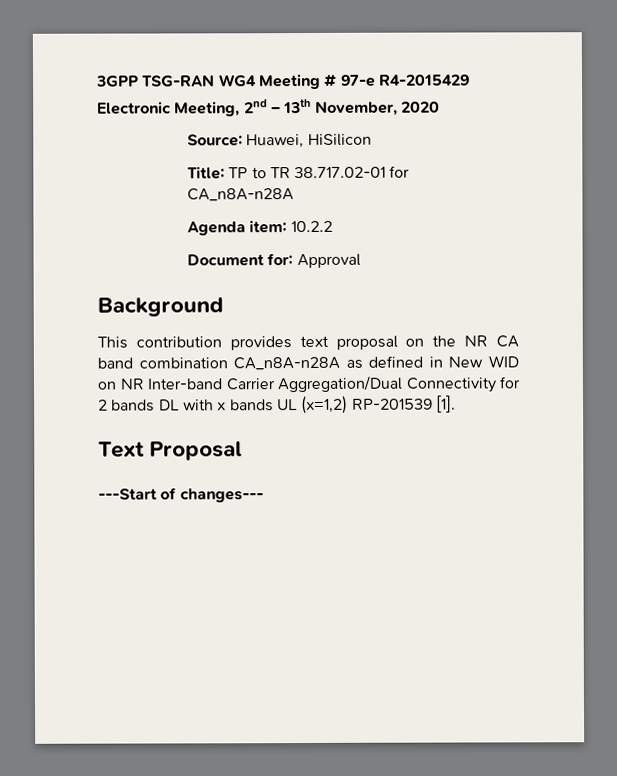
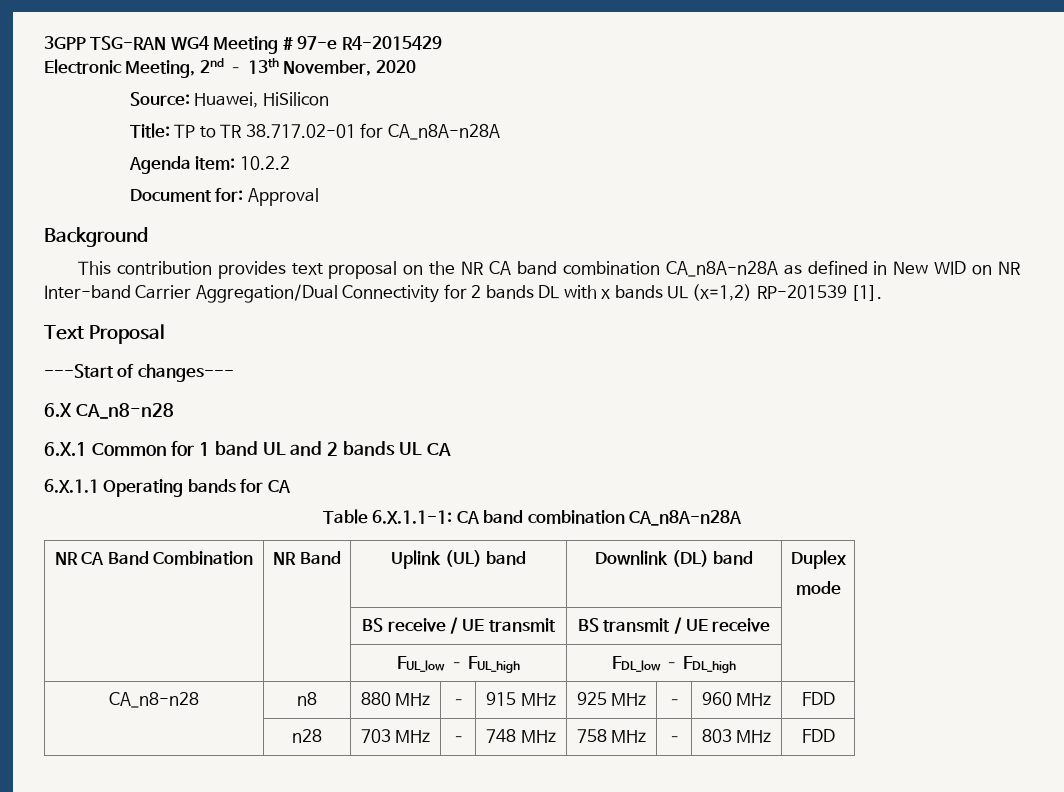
(264, 495) none -> [44,403,174,419] [44,441,452,456] [44,479,290,497] [322,509,742,526] [54,551,254,565] [273,551,341,565] [391,550,526,569] [595,550,753,567] [790,550,846,569] [795,581,841,595] [362,617,556,634] [577,617,771,634] [397,656,520,673] [611,656,737,673] [109,692,199,708] [297,692,317,706] [360,692,431,706] [450,699,466,705] [486,692,556,706] [576,692,647,706] [666,699,682,705] [701,692,772,706] [801,692,835,706] [292,729,322,743] [360,729,431,743] [450,736,466,742] [486,729,556,743] [576,729,647,743] [666,736,682,742] [701,729,772,743] [801,729,835,743] // 6.X CA_n8-n28 // 6.X.1 Common for 1 band UL and 2 bands UL CA // 6.X.1.1 Operating bands for CA // Table 6.X.1.1-1: CA band combination CA_n8A-n28A // NR CA Band Combination | NR Band | Uplink (UL) band | Downlink (DL) band | Duplex // mode // | | BS receive / UE transmit | BS transmit / UE receive | // | | FUL_low – FUL_high | FDL_low – FDL_high | // CA_n8-n28 | n8 | 880 MHz | – | 915 MHz | 925 MHz | – | 960 MHz | FDD // | n28 | 703 MHz | – | 748 MHz | 758 MHz | – | 803 MHz | FDD

